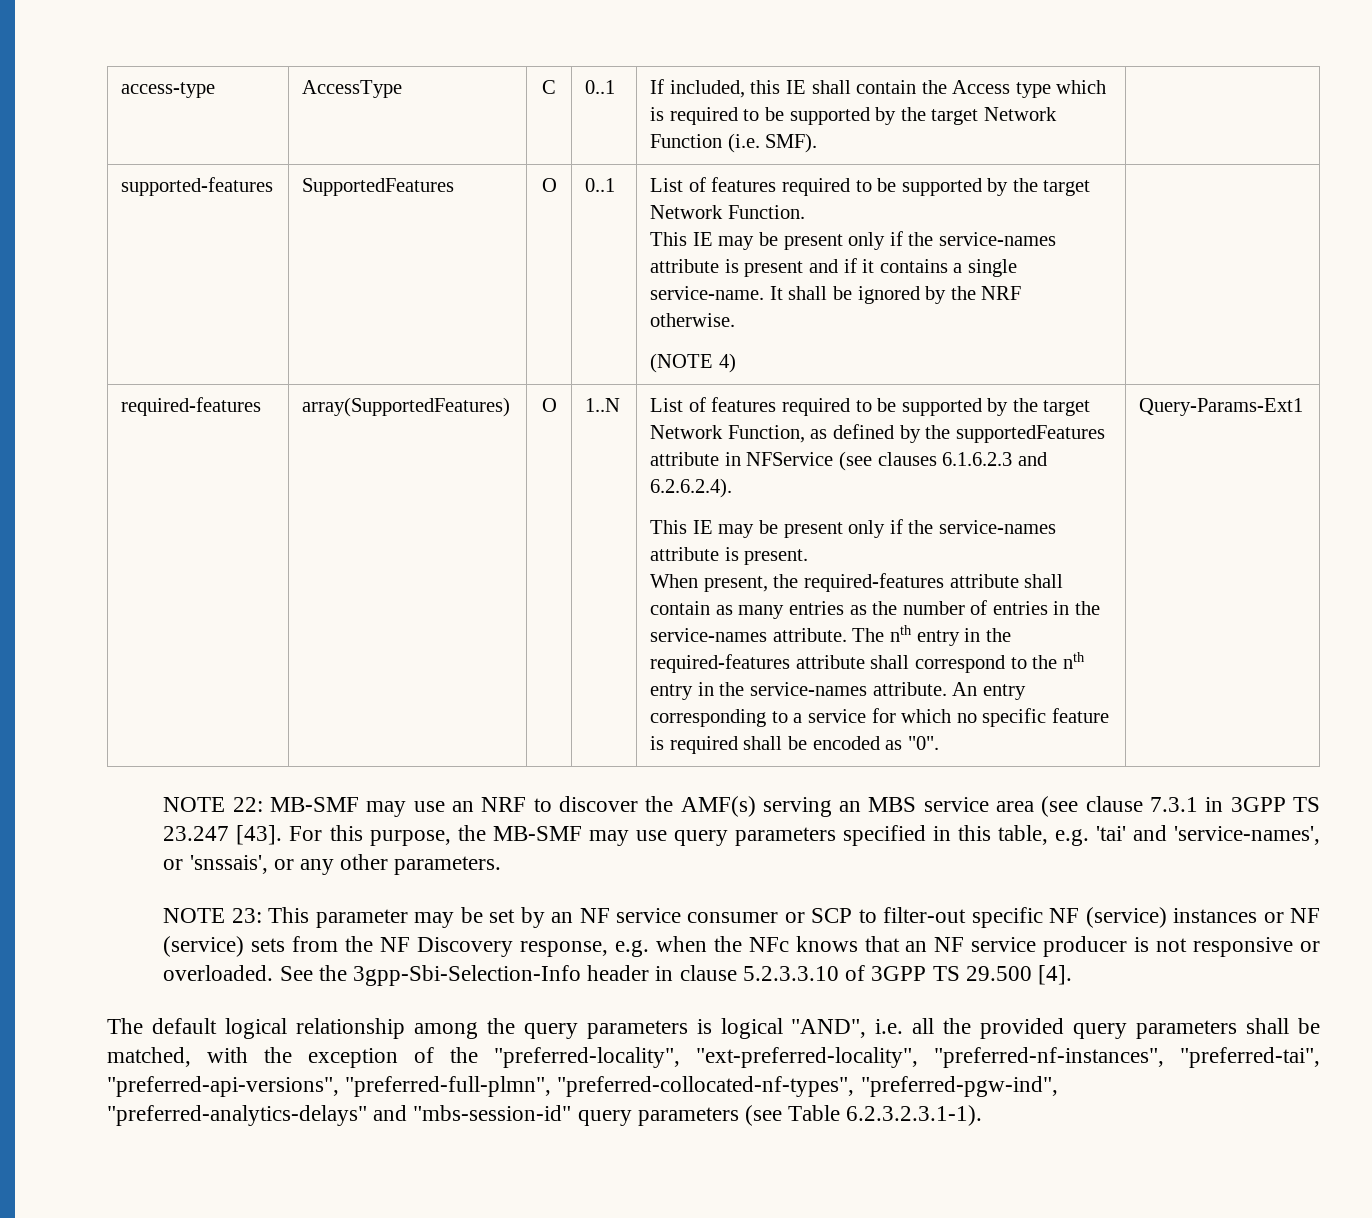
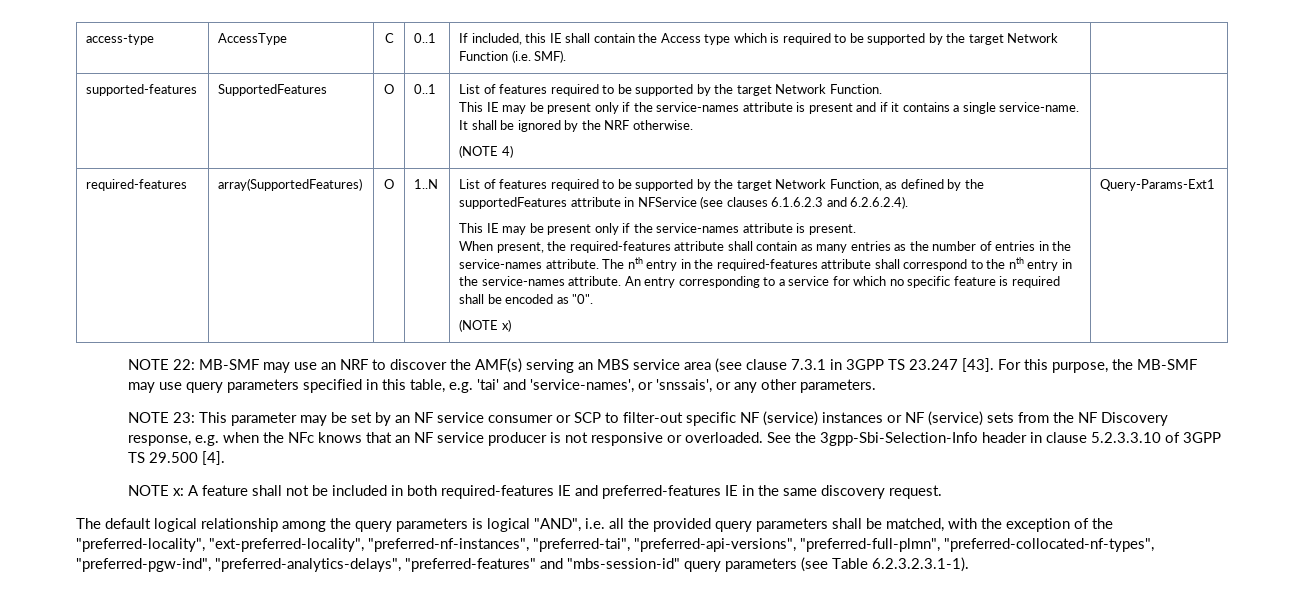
(939, 743) none -> [459,319,511,332] // (NOTE x)
(1072, 975) none -> [128,485,943,499] // NOTE x: A feature shall not be included in both required-features IE and preferred-features IE in the same discovery request.
[107,1105,367,1126] "preferred-analytics-delays" -> [215,558,536,572] "preferred-analytics-delays", "preferred-features"

